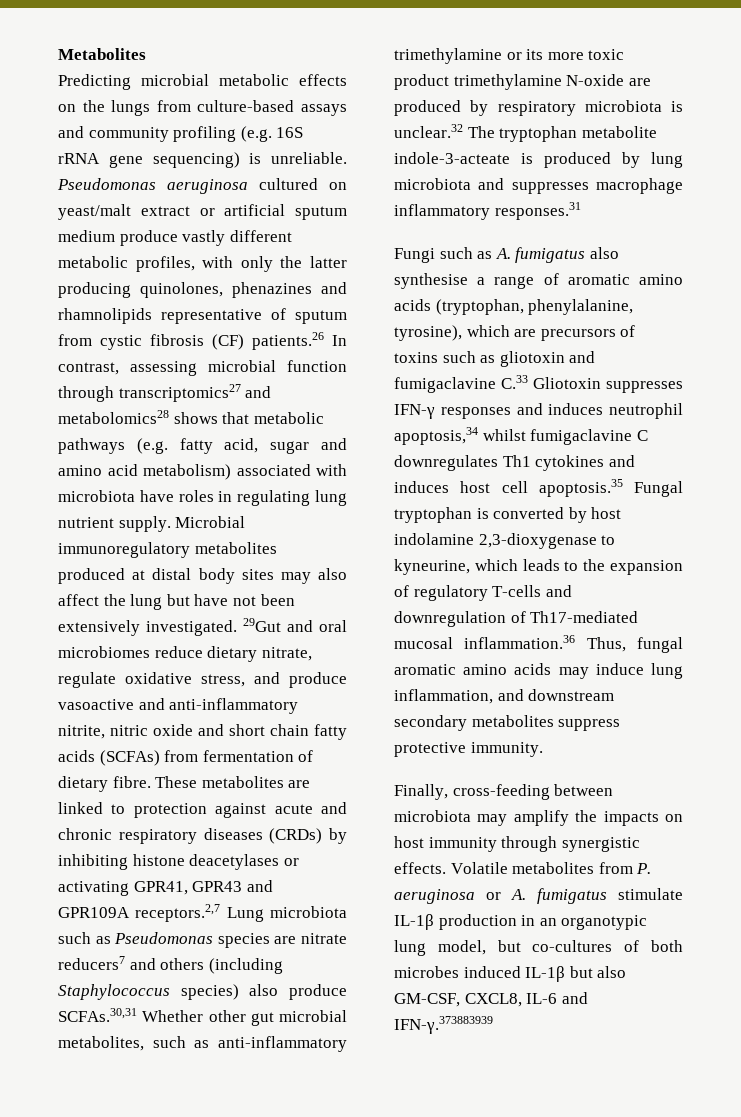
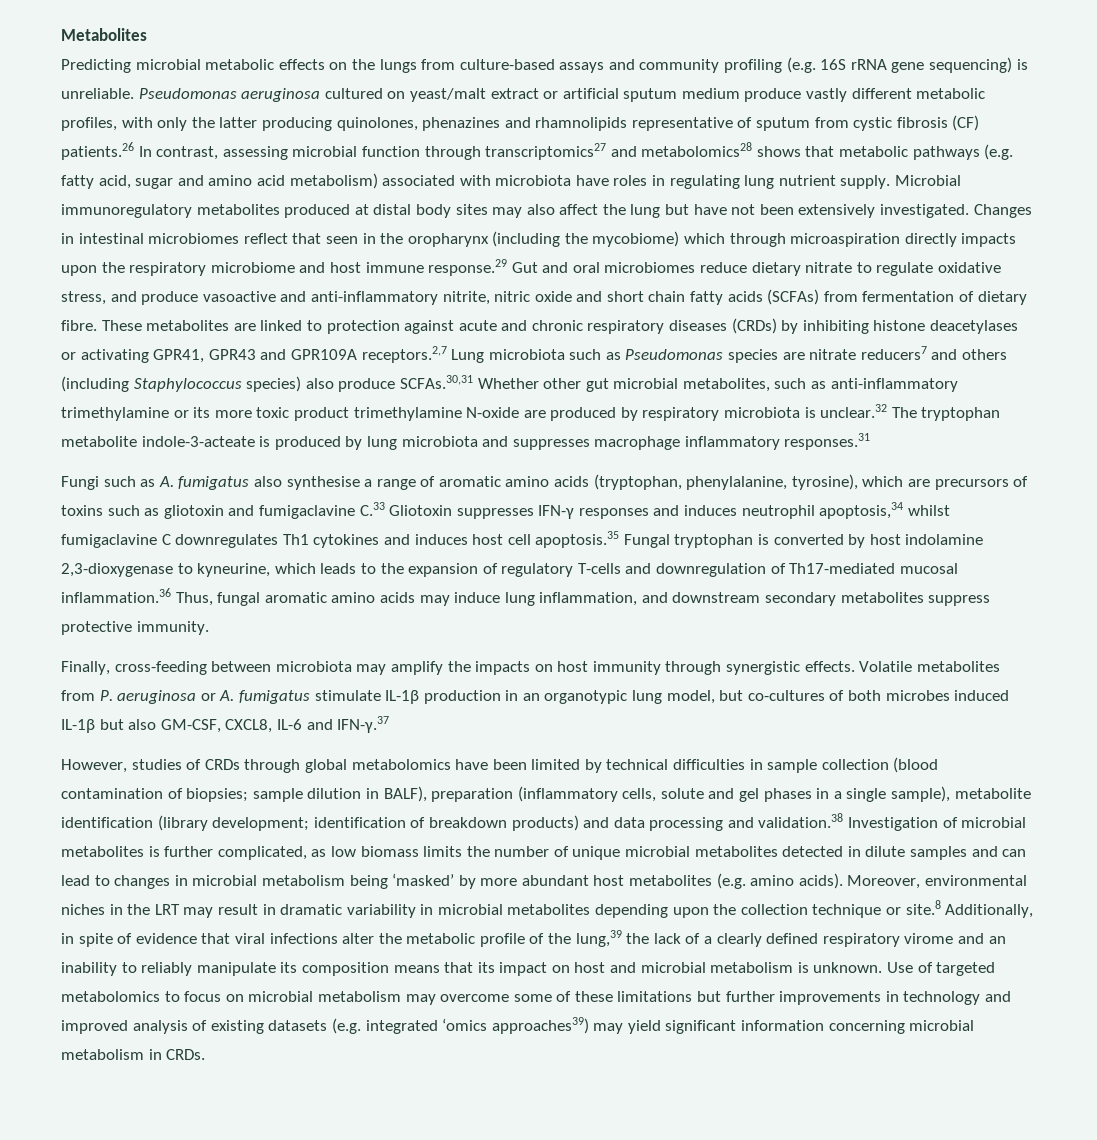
[243,618,281,632] 29Gut -> [973,204,1032,218] [61,231,1017,247] [61,259,538,276] Changes in intestinal microbiomes reflect that seen in the oropharynx (including the mycobiome) which through microaspiration directly impacts upon the respiratory microbiome and host immune response.29 Gut
[261,647,312,661] nitrate, -> [805,262,872,273] nitrate to
[394,1016,493,1034] IFN-γ.373883939 -> [337,716,390,733] [61,757,939,773] [61,786,1031,802] [61,813,1027,831] [61,846,1027,860] [61,873,1028,889] [61,900,1034,918] [61,930,1006,947] [61,962,996,976] [61,991,1012,1005] [61,1017,975,1034] [61,1049,206,1060] IFN-γ.37 // However, studies of CRDs through global metabolomics have been limited by technical difficulties in sample collection (blood contamination of biopsies; sample dilution in BALF), preparation (inflammatory cells, solute and gel phases in a single sample), metabolite identification (library development; identification of breakdown products) and data processing and validation.38 Investigation of microbial metabolites is further complicated, as low biomass limits the number of unique microbial metabolites detected in dilute samples and can lead to changes in microbial metabolism being ‘masked’ by more abundant host metabolites (e.g. amino acids). Moreover, environmental niches in the LRT may result in dramatic variability in microbial metabolites depending upon the collection technique or site.8 Additionally, in spite of evidence that viral infections alter the metabolic profile of the lung,39 the lack of a clearly defined respiratory virome and an inability to reliably manipulate its composition means that its impact on host and microbial metabolism is unknown. Use of targeted metabolomics to focus on microbial metabolism may overcome some of these limitations but further improvements in technology and improved analysis of existing datasets (e.g. integrated ‘omics approaches39) may yield significant information concerning microbial metabolism in CRDs.

